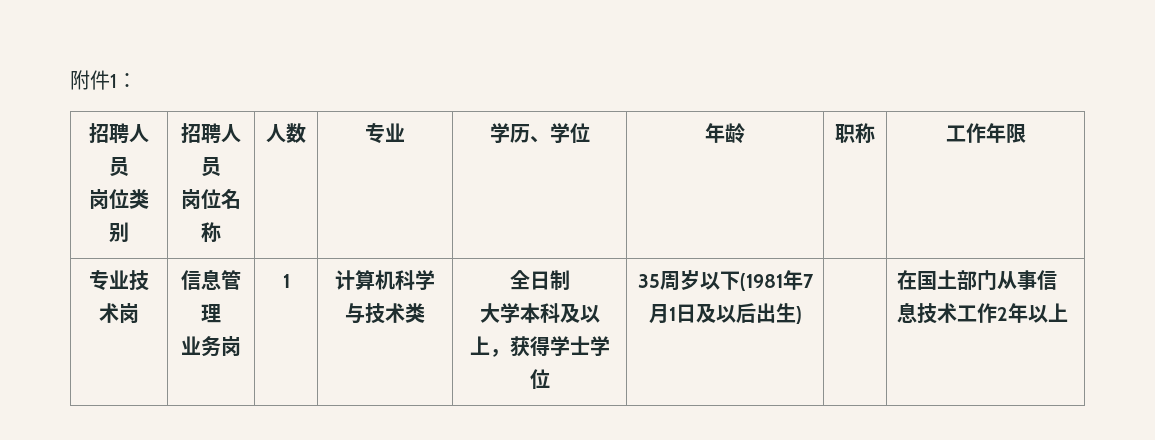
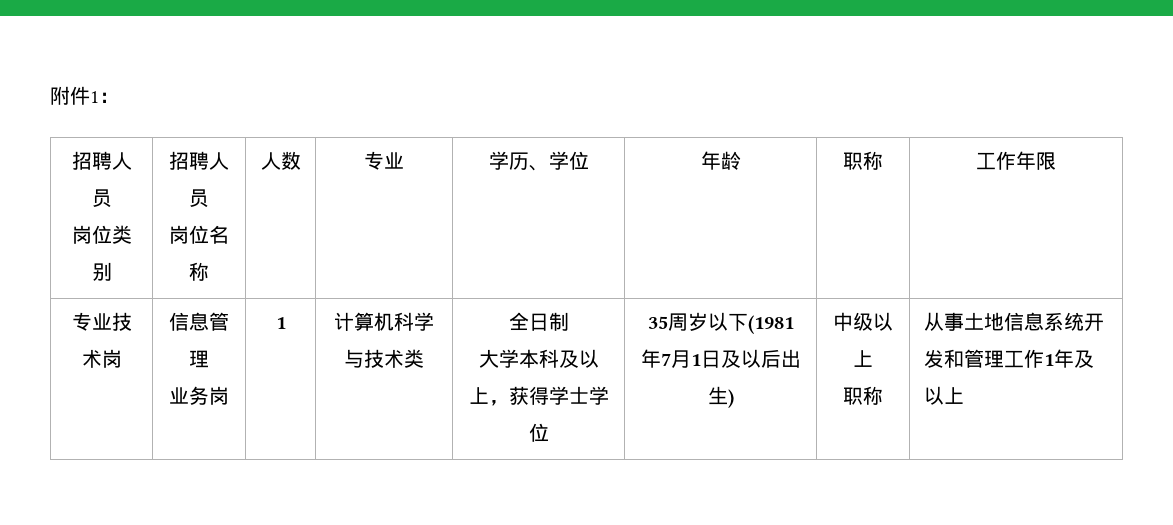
[897,270,1058,290] [897,302,1029,324] | 在国土部门从事信息技术工作2年 -> [833,312,893,331] [853,350,873,367] [843,386,883,405] [924,312,1105,331] [924,349,1095,368] 中级以上 // 职称 | 从事土地信息系统开发和管理工作1年及

